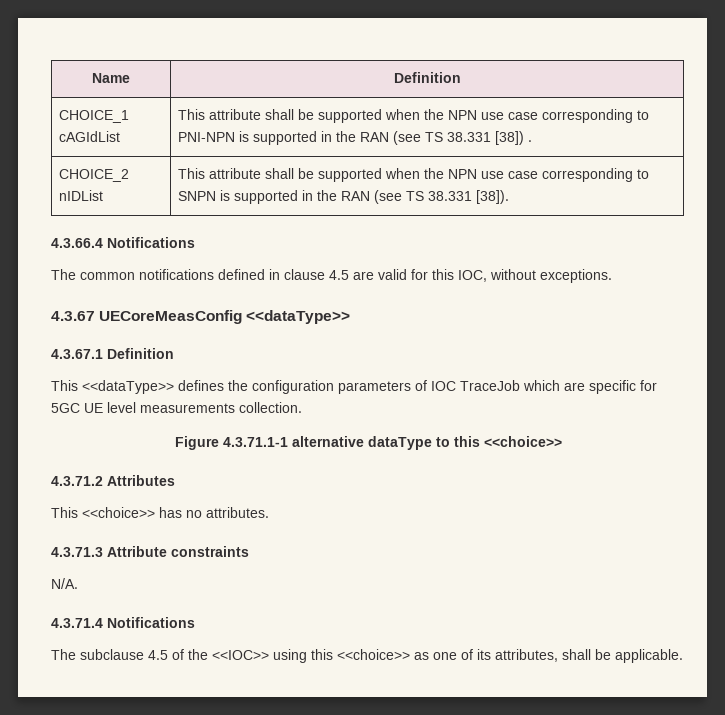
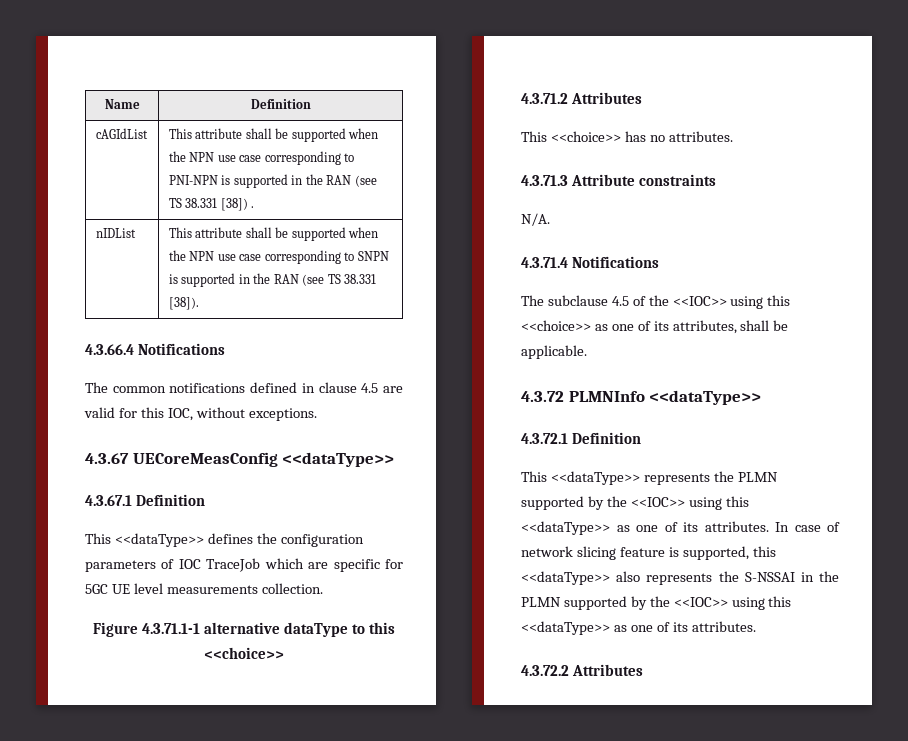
[58,110,129,123] CHOICE_1 -> (311, 104) none
[58,169,129,182] CHOICE_2 -> (255, 207) none
(683, 656) none -> [521,390,762,405] [521,432,641,444] [521,471,778,485] [521,496,749,510] [521,521,840,535] [521,546,776,560] [521,571,839,585] [521,596,792,610] [521,621,756,635] [521,664,643,676] // 4.3.72 PLMNInfo <<dataType>> // 4.3.72.1 Definition // This <<dataType>> represents the PLMN supported by the <<IOC>> using this <<dataType>> as one of its attributes. In case of network slicing feature is supported, this <<dataType>> also represents the S-NSSAI in the PLMN supported by the <<IOC>> using this <<dataType>> as one of its attributes. // 4.3.72.2 Attributes

